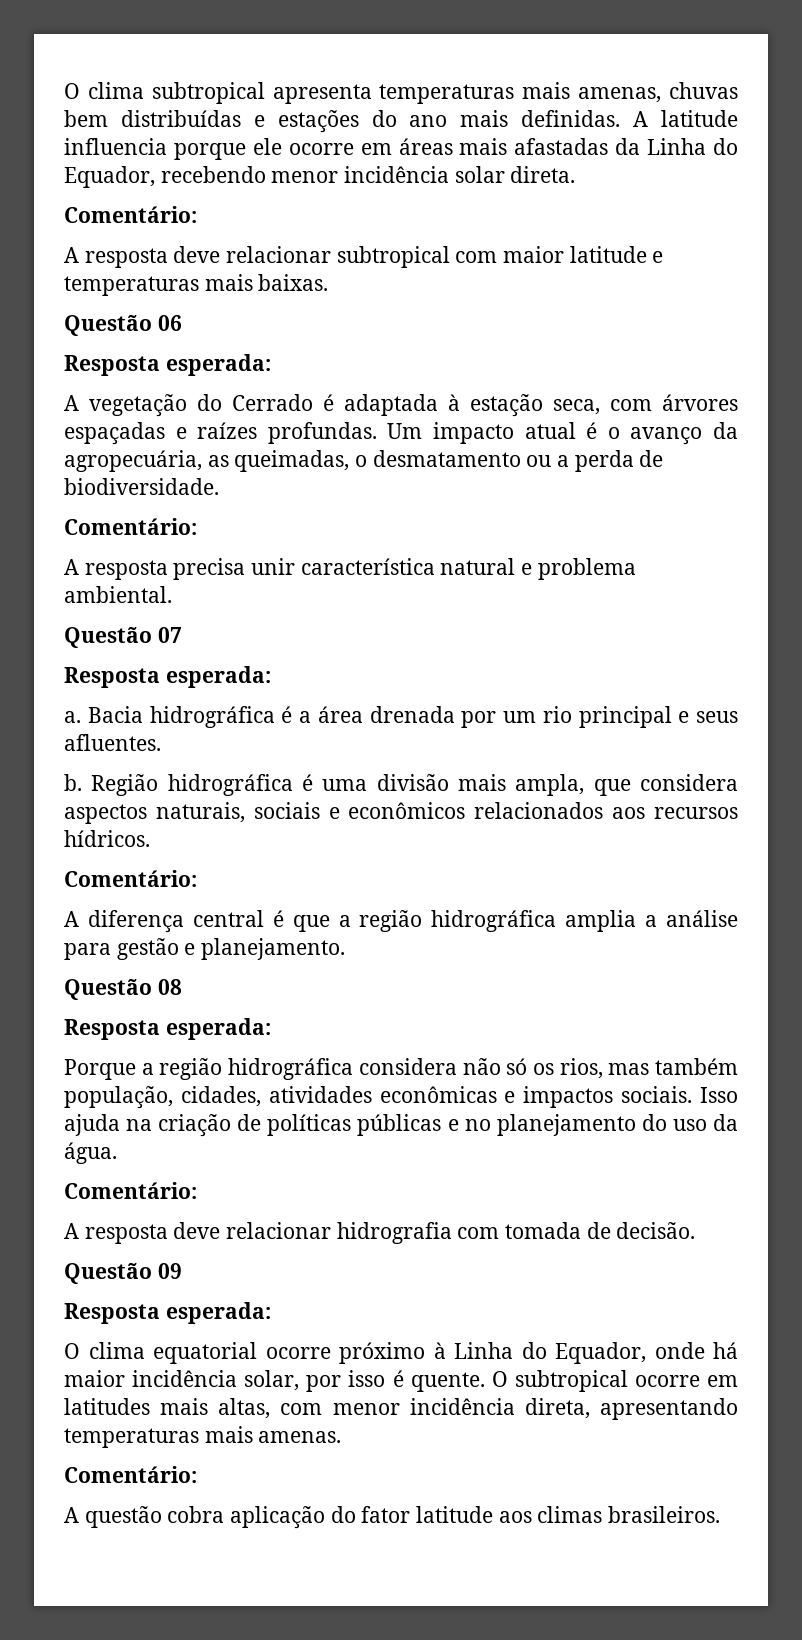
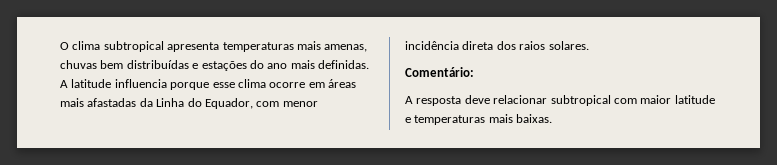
[252,138,282,155] ele -> [212,79,266,88] esse clima
[160,166,576,183] recebendo menor incidência solar direta. -> [256,101,318,107] [405,41,589,50] com menor incidência direta dos raios solares.
[64,314,182,336] [64,354,271,376] [64,394,738,417] [64,422,739,445] [64,450,664,472] [64,478,219,495] [64,518,197,535] [64,558,636,580] [64,586,172,603] [64,626,182,648] [64,666,271,688] [64,706,738,728] [64,734,161,751] [64,774,738,796] [64,802,738,824] [64,830,150,847] [64,870,197,887] [64,910,738,933] [64,938,346,960] [64,978,182,1000] [64,1018,271,1040] [64,1058,738,1080] [64,1086,738,1109] [64,1114,738,1137] [64,1142,117,1164] [64,1182,197,1199] [64,1222,696,1244] [64,1262,182,1284] [64,1302,271,1324] [64,1342,738,1364] [64,1370,739,1392] [64,1398,738,1420] [64,1426,342,1448] [64,1466,197,1483] [64,1506,721,1529] // Questão 06 // Resposta esperada: // A vegetação do Cerrado é adaptada à estação seca, com árvores espaçadas e raízes profundas. Um impacto atual é o avanço da agropecuária, as queimadas, o desmatamento ou a perda de biodiversidade. // Comentário: // A resposta precisa unir característica natural e problema ambiental. // Questão 07 // Resposta esperada: // a. Bacia hidrográfica é a área drenada por um rio principal e seus afluentes. // b. Região hidrográfica é uma divisão mais ampla, que considera aspectos naturais, sociais e econômicos relacionados aos recursos hídricos. // Comentário: // A diferença central é que a região hidrográfica amplia a análise para gestão e planejamento. // Questão 08 // Resposta esperada: // Porque a região hidrográfica considera não só os rios, mas também população, cidades, atividades econômicas e impactos sociais. Isso ajuda na criação de políticas públicas e no planejamento do uso da água. // Comentário: // A resposta deve relacionar hidrografia com tomada de decisão. // Questão 09 // Resposta esperada: // O clima equatorial ocorre próximo à Linha do Equador, onde há maior incidência solar, por isso é quente. O subtropical ocorre em latitudes mais altas, com menor incidência direta, apresentando temperaturas mais amenas. // Comentário: // A questão cobra aplicação do fator latitude aos climas brasileiros. -> (553, 118) none

